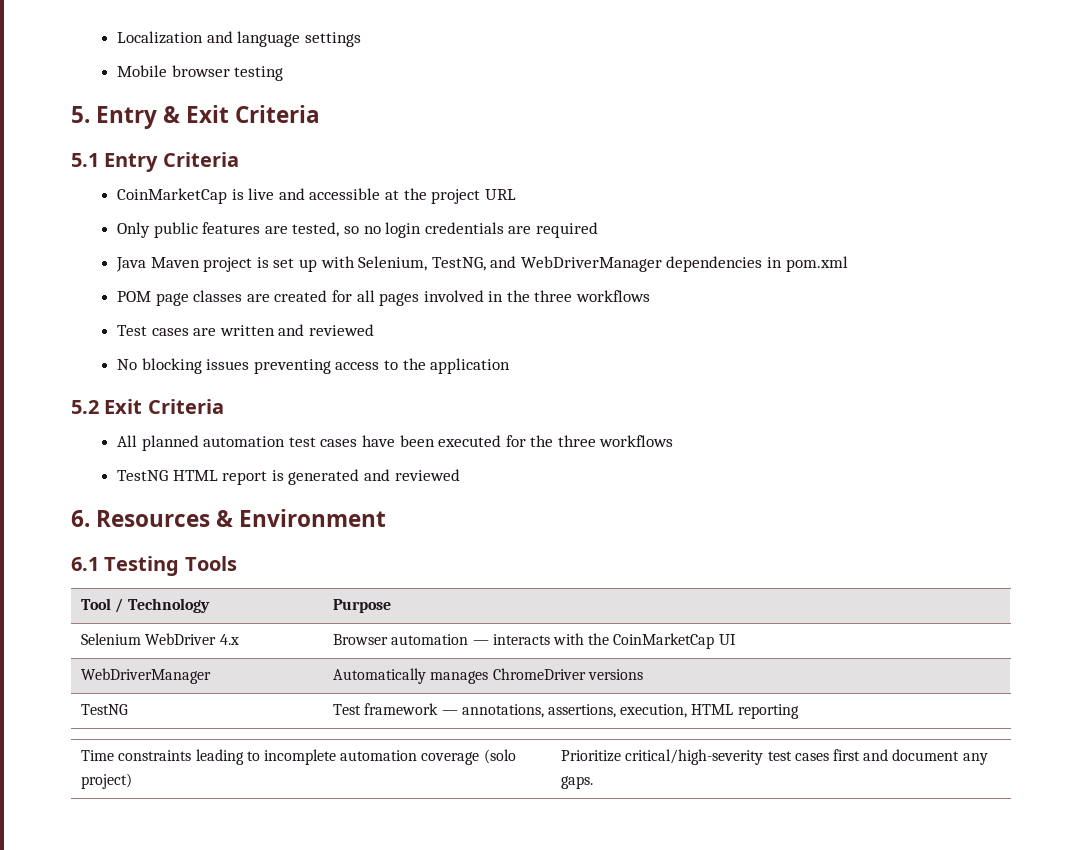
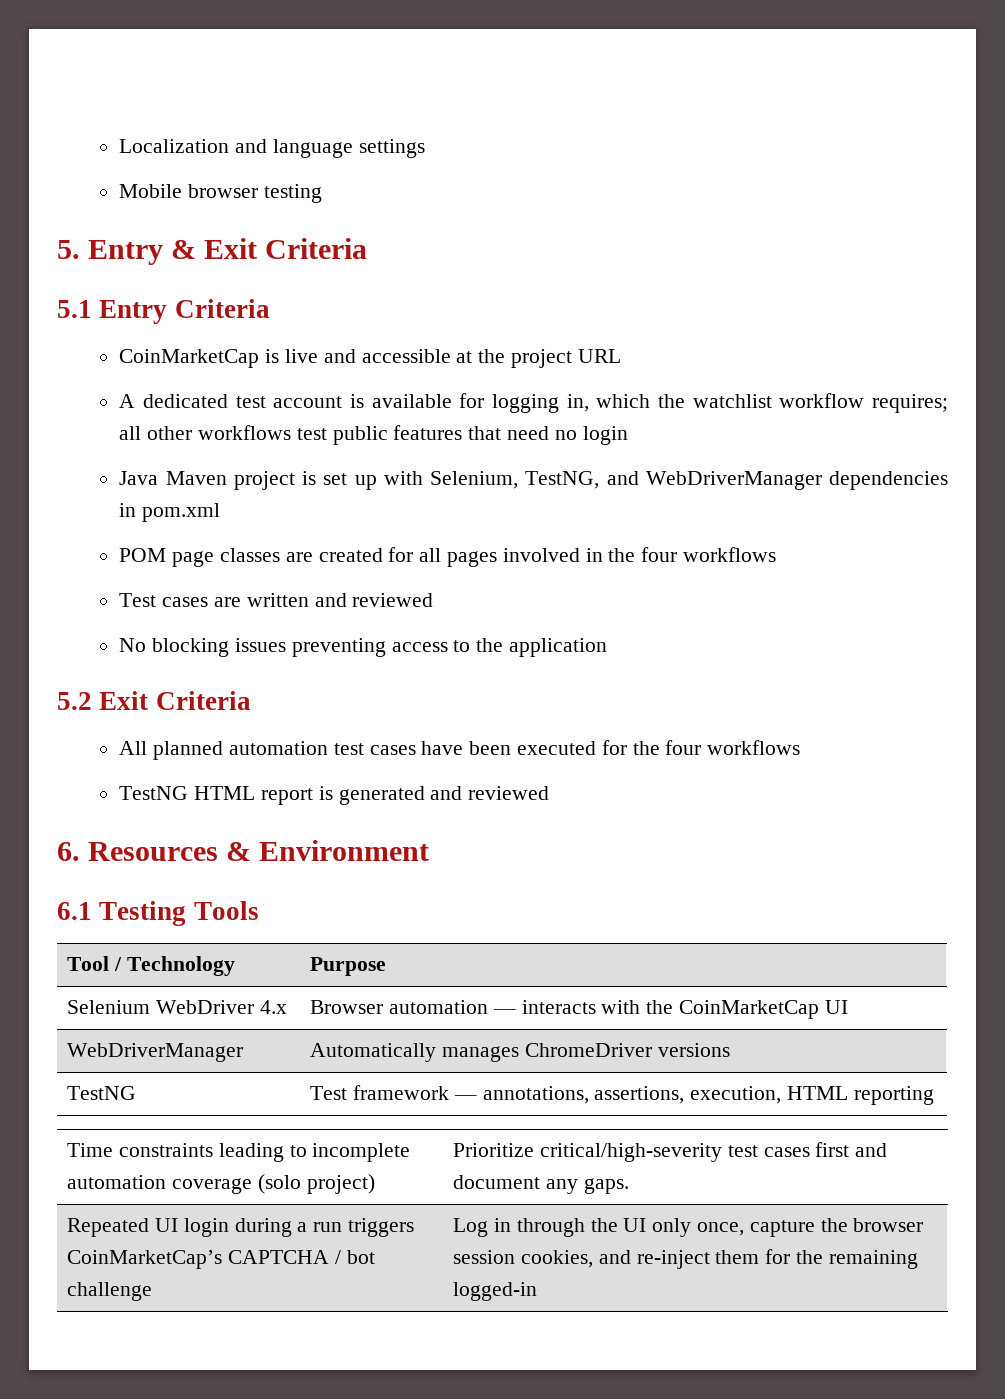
[116,222,359,238] Only public features are tested, so -> [119,393,949,413] [119,425,549,445] A dedicated test account is available for logging in, which the watchlist workflow requires; all other workflows test public features that need
[424,222,598,238] credentials are required -> (628, 435) none
[534,290,573,302] three -> [641,547,678,562] four
[557,435,596,447] three -> [665,740,702,755] four
(594, 782) none -> [67,1218,414,1237] [67,1250,375,1269] [67,1282,153,1301] [453,1218,924,1237] [453,1249,918,1269] [453,1282,538,1301] // Repeated UI login during a run triggers CoinMarketCap’s CAPTCHA / bot challenge | Log in through the UI only once, capture the browser session cookies, and re-inject them for the remaining logged-in

